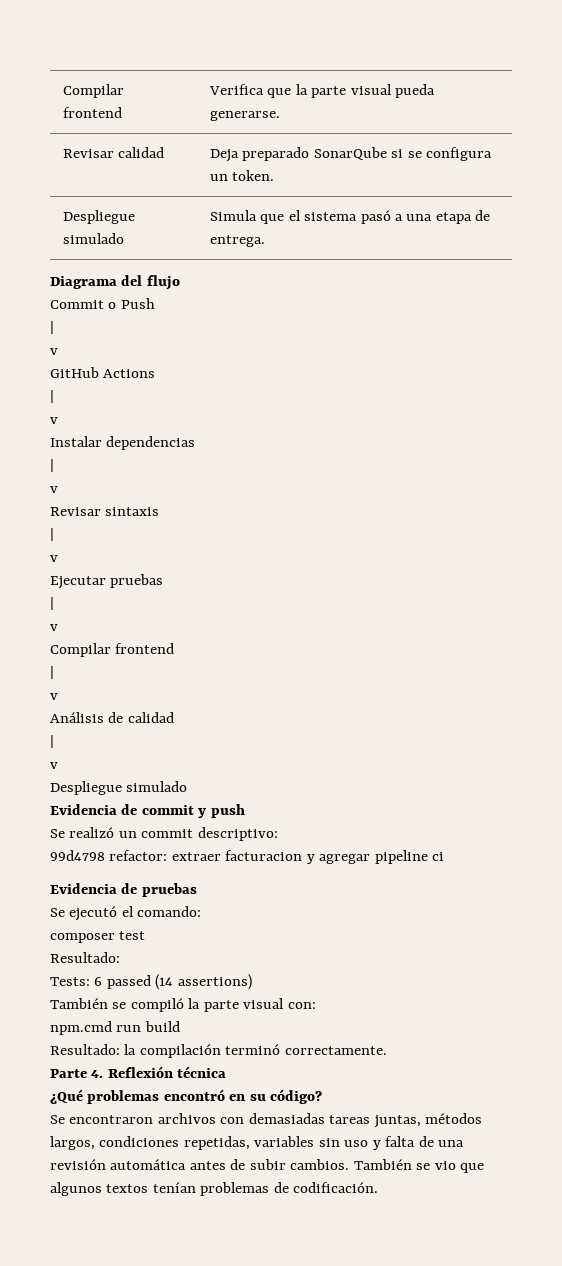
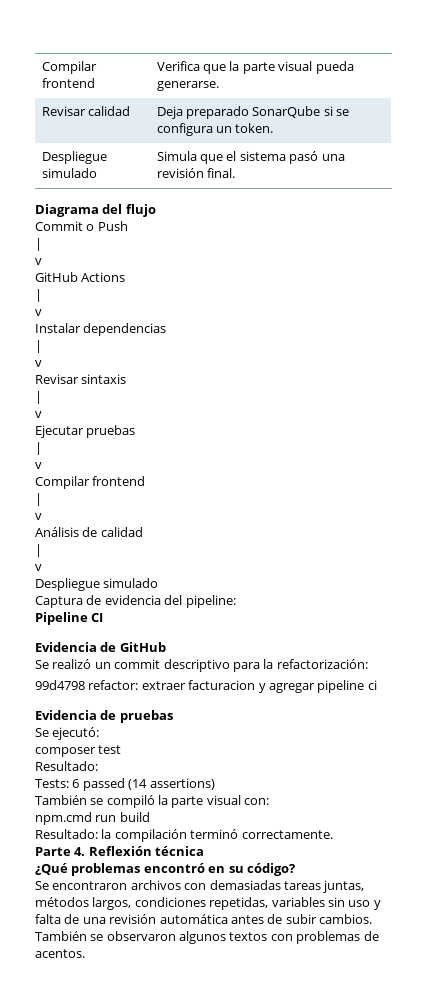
[394,210,491,224] [209,235,265,247] a una etapa de entrega. -> [321,154,345,161] [156,168,236,178] una revisión final.
[50,804,245,818] // Evidencia de commit y push -> [35,595,236,608] [35,612,104,625] [35,642,166,652] // Captura de evidencia del pipeline: // Pipeline CI // Evidencia de GitHub
[197,827,278,841] descriptivo: -> [163,659,368,672] descriptivo para la refactorización:
[69,906,202,921] ejecutó el comando: -> [52,727,100,740] ejecutó:
[434,1161,485,1173] vio que -> [106,931,176,941] observaron
[152,1182,196,1193] tenían -> [270,934,293,941] con
[293,1182,379,1193] codificación. -> [35,949,85,958] acentos.

